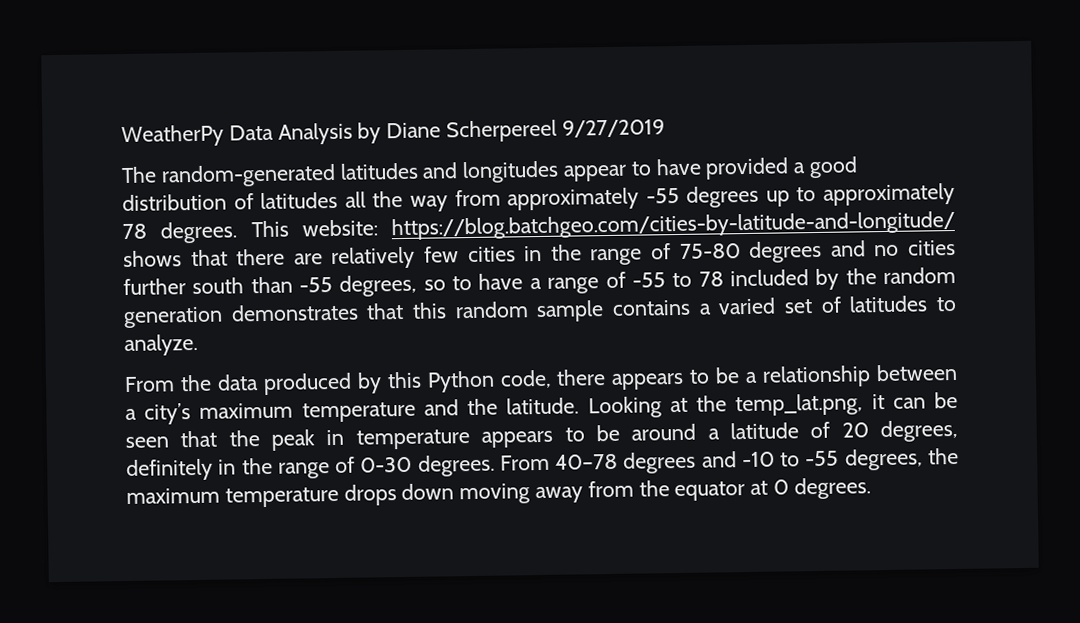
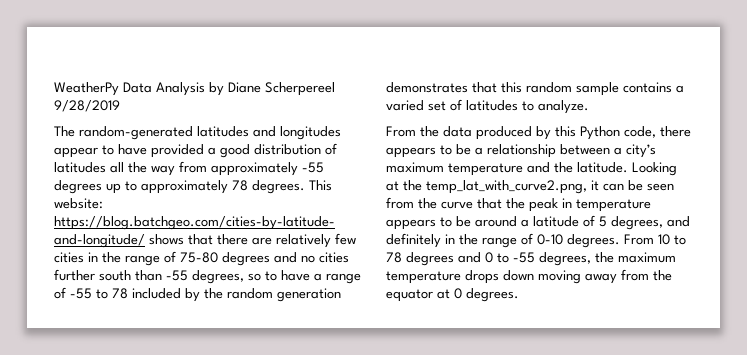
[561,119,665,138] 9/27/2019 -> [54,100,120,112] 9/28/2019
[735,393,864,417] temp_lat.png, -> [426,180,587,194] temp_lat_with_curve2.png,
(169, 442) none -> [386,197,473,209] from the curve
[841,419,959,443] 20 degrees, -> [599,216,690,230] 5 degrees, and
[360,456,413,473] 0-30 -> [537,234,563,245] 0-10
[555,451,775,474] 40–78 degrees and -10 -> [658,234,686,245] [386,252,493,266] 10 to 78 degrees and 0

